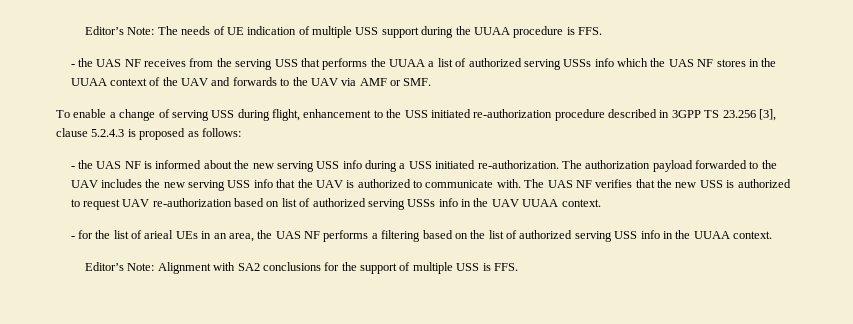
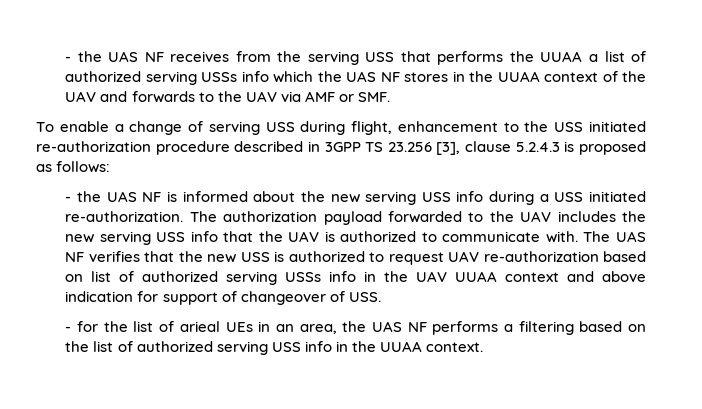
[85,26,603,38] Editor’s Note: The needs of UE indication of multiple USS support during the UUAA procedure is FFS. // -> (65, 59) none
[561,199,601,207] context. -> [505,271,646,282] [65,291,381,305] context and above indication for support of changeover of USS.
[85,262,518,274] // Editor’s Note: Alignment with SA2 conclusions for the support of multiple USS is FFS. -> (483, 347) none

